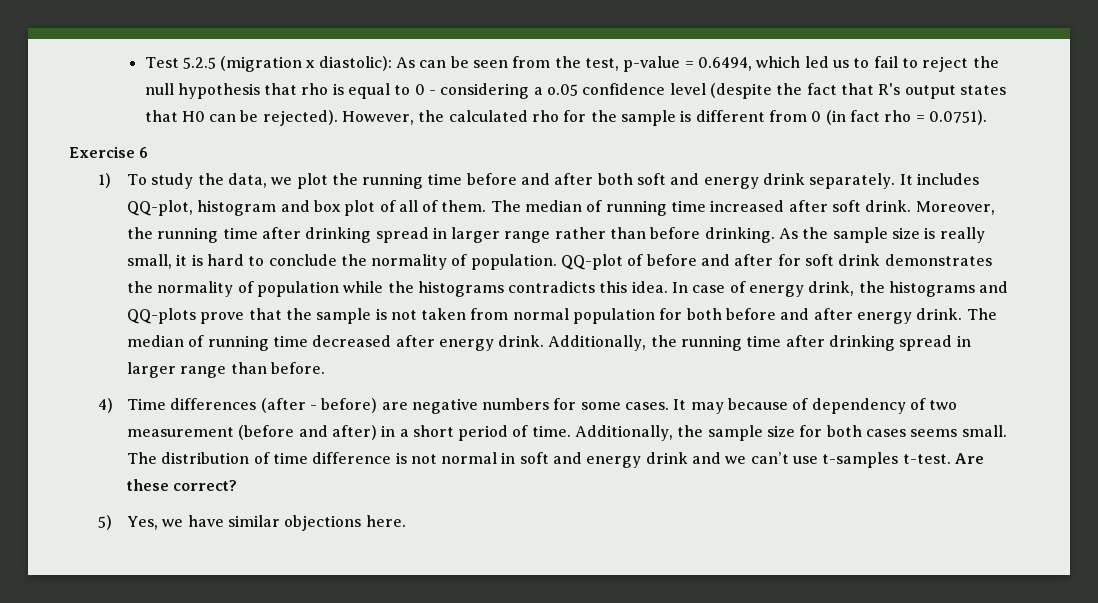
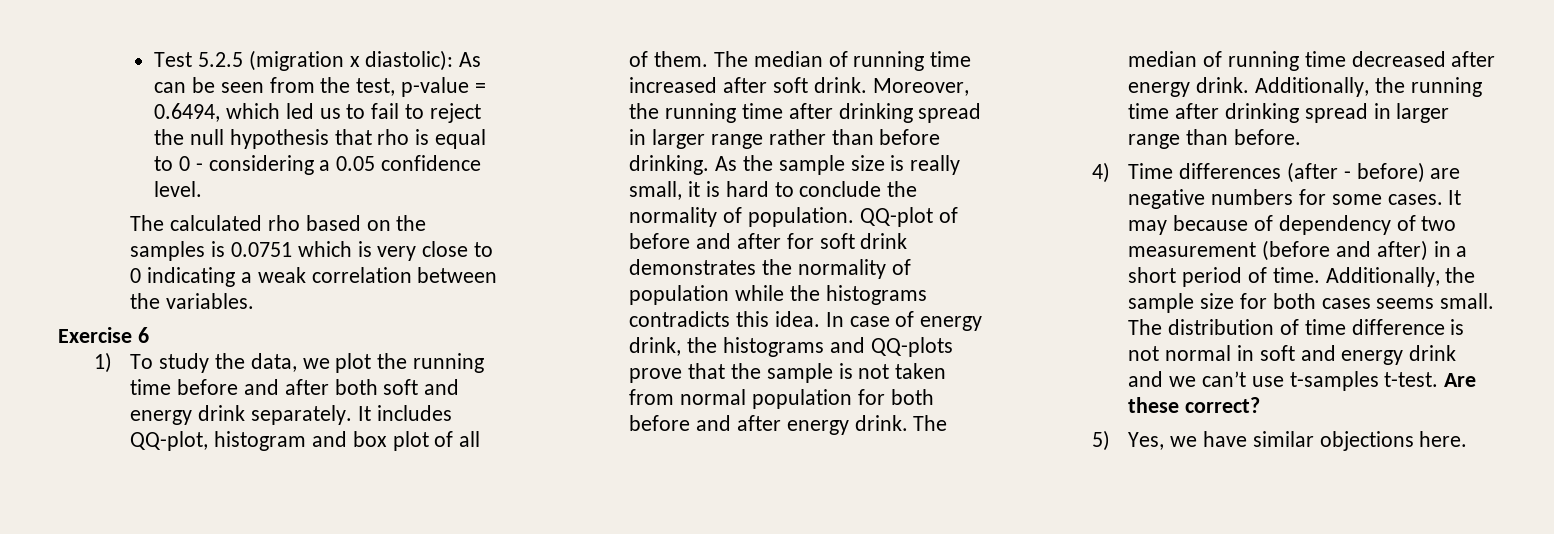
[547,83,1006,99] [144,110,987,126] o.05 confidence level (despite the fact that R's output states that H0 can be rejected). However, the calculated rho for the sample is different from 0 (in fact rho = 0.0751). -> [336,155,481,171] [154,181,203,197] [130,215,427,231] [130,241,494,261] [130,267,498,287] [130,293,255,309] 0.05 confidence level. // The calculated rho based on the samples is 0.0751 which is very close to 0 indicating a weak correlation between the variables.

